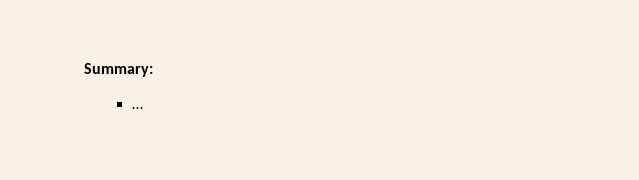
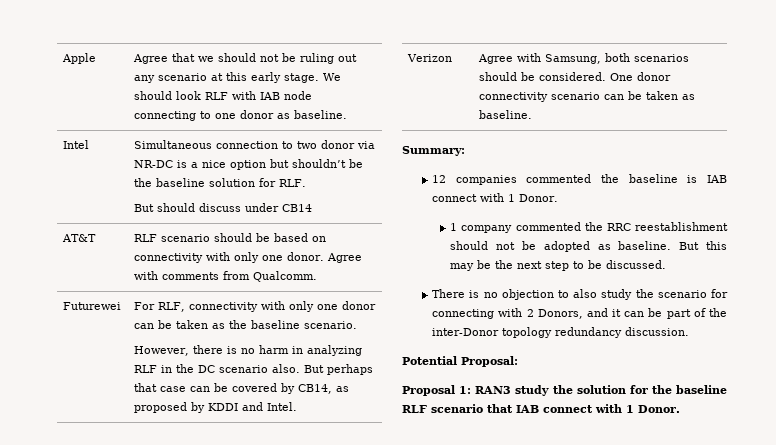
[84,63,153,77] [131,107,143,109] Summary: // … -> [62,53,97,64] [133,53,358,64] [134,72,342,83] [134,91,313,100] [134,110,348,121] [63,140,90,149] [134,140,376,149] [134,159,364,170] [134,178,307,187] [134,203,313,212] [62,234,97,242] [134,233,327,242] [134,252,363,263] [134,271,318,282] [63,302,122,310] [134,301,377,312] [134,320,358,329] [134,345,363,356] [134,364,374,375] [134,383,350,394] [134,402,298,413] [407,54,453,62] [478,53,690,64] [479,72,672,81] [479,91,696,102] [479,110,533,119] [402,146,465,156] [432,174,727,185] [432,193,559,202] [450,222,728,233] [450,241,727,252] [450,260,667,271] [432,289,728,300] [432,308,728,319] [432,327,690,338] [402,356,518,367] [402,385,727,396] [402,404,680,413] Apple | Agree that we should not be ruling out any scenario at this early stage. We should look RLF with IAB node connecting to one donor as baseline. // Intel | Simultaneous connection to two donor via NR-DC is a nice option but shouldn’t be the baseline solution for RLF. // But should discuss under CB14 // AT&T | RLF scenario should be based on connectivity with only one donor. Agree with comments from Qualcomm. // Futurewei | For RLF, connectivity with only one donor can be taken as the baseline scenario. // However, there is no harm in analyzing RLF in the DC scenario also. But perhaps that case can be covered by CB14, as proposed by KDDI and Intel. // Verizon | Agree with Samsung, both scenarios should be considered. One donor connectivity scenario can be taken as baseline. // Summary: // 12 companies commented the baseline is IAB connect with 1 Donor. // 1 company commented the RRC reestablishment should not be adopted as baseline. But this may be the next step to be discussed. // There is no objection to also study the scenario for connecting with 2 Donors, and it can be part of the inter-Donor topology redundancy discussion. // Potential Proposal: // Proposal 1: RAN3 study the solution for the baseline RLF scenario that IAB connect with 1 Donor.

